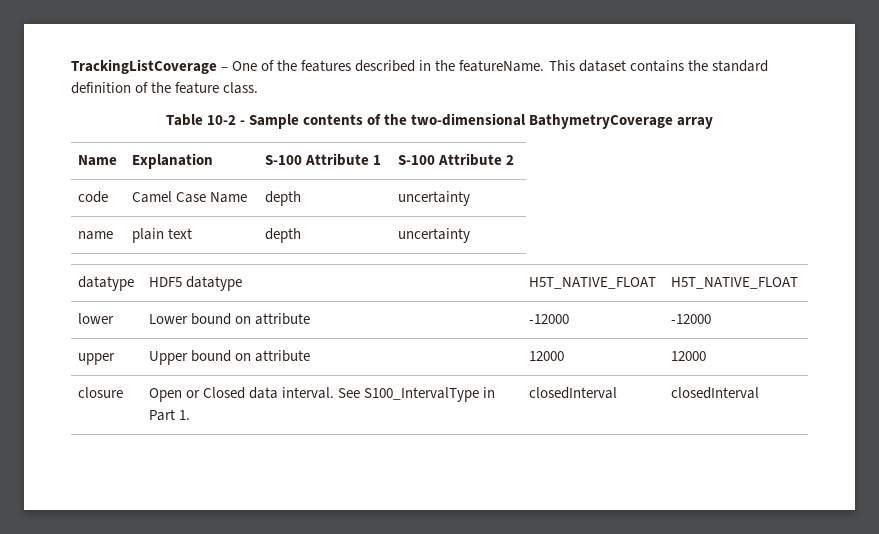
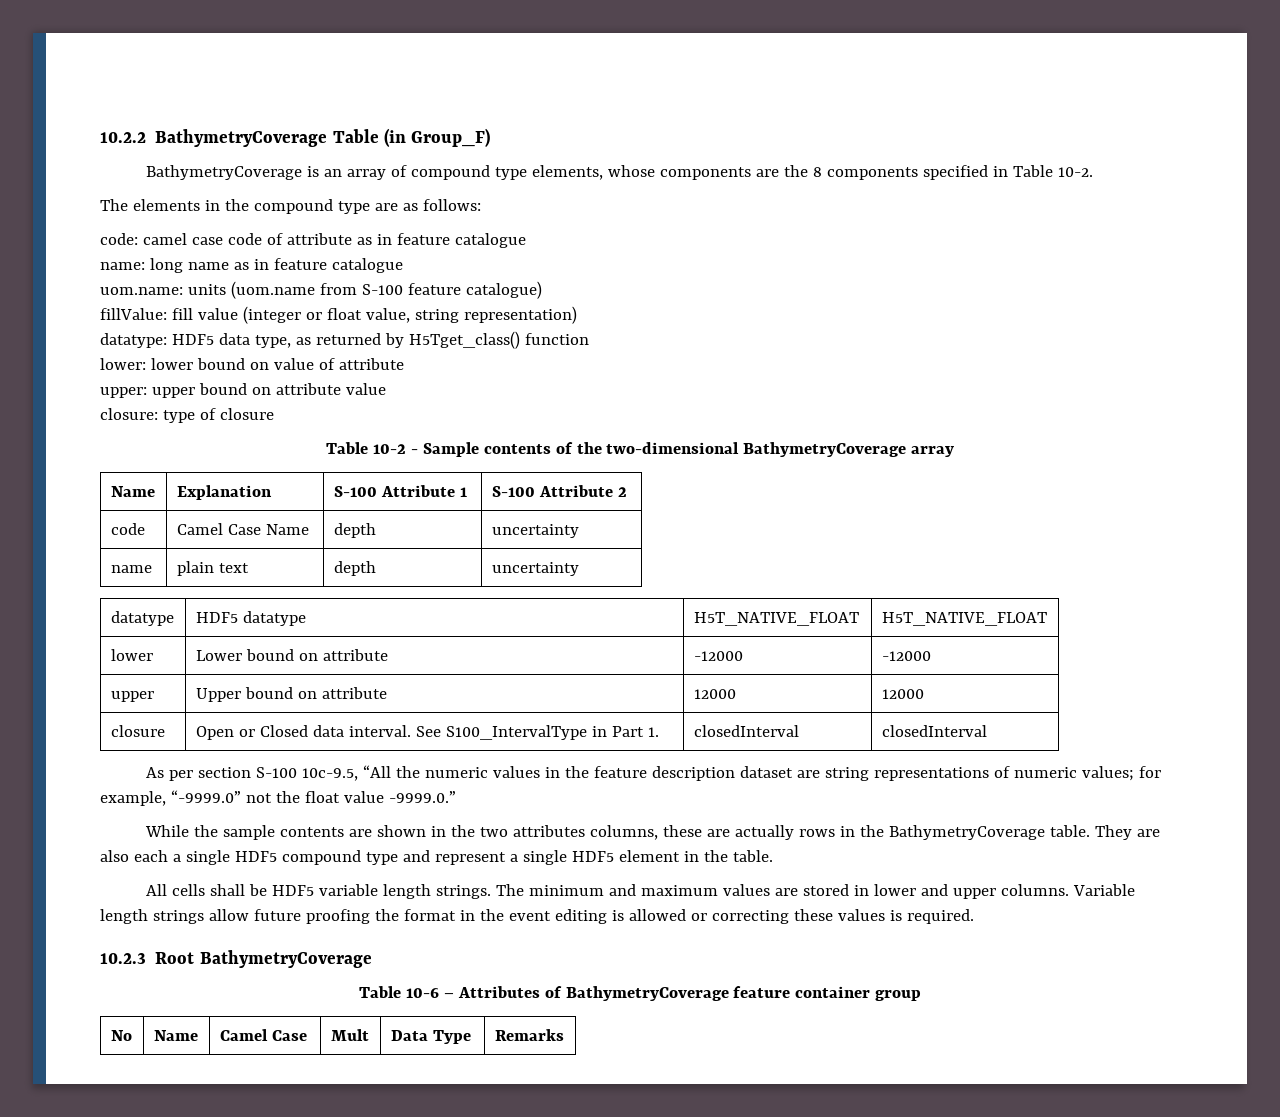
[71,59,768,74] [71,82,259,94] TrackingListCoverage – One of the features described in the featureName. This dataset contains the standard definition of the feature class. -> [100,128,491,147] [145,165,1093,180] [100,199,481,214] [100,233,526,248] [100,258,403,273] [100,281,542,299] [100,306,577,324] [100,331,589,349] [100,358,404,370] [100,383,386,398] [100,408,274,423] 10.2.2 BathymetryCoverage Table (in Group_F) // BathymetryCoverage is an array of compound type elements, whose components are the 8 components specified in Table 10-2. // The elements in the compound type are as follows: // code: camel case code of attribute as in feature catalogue // name: long name as in feature catalogue // uom.name: units (uom.name from S-100 feature catalogue) // fillValue: fill value (integer or float value, string representation) // datatype: HDF5 data type, as returned by H5Tget_class() function // lower: lower bound on value of attribute // upper: upper bound on attribute value // closure: type of closure
(760, 393) none -> [145,765,1161,781] [100,790,456,806] [144,825,1160,840] [100,850,773,865] [145,884,1135,899] [100,909,974,924] [100,950,372,968] [358,986,922,1001] [110,1030,132,1041] [153,1030,198,1041] [219,1029,307,1041] [330,1029,369,1041] [390,1030,471,1044] [494,1029,564,1041] // As per section S-100 10c-9.5, “All the numeric values in the feature description dataset are string representations of numeric values; for example, “-9999.0” not the float value -9999.0.” // While the sample contents are shown in the two attributes columns, these are actually rows in the BathymetryCoverage table. They are also each a single HDF5 compound type and represent a single HDF5 element in the table. // All cells shall be HDF5 variable length strings. The minimum and maximum values are stored in lower and upper columns. Variable length strings allow future proofing the format in the event editing is allowed or correcting these values is required. // 10.2.3 Root BathymetryCoverage // Table 10-6 – Attributes of BathymetryCoverage feature container group // No | Name | Camel Case | Mult | Data Type | Remarks

